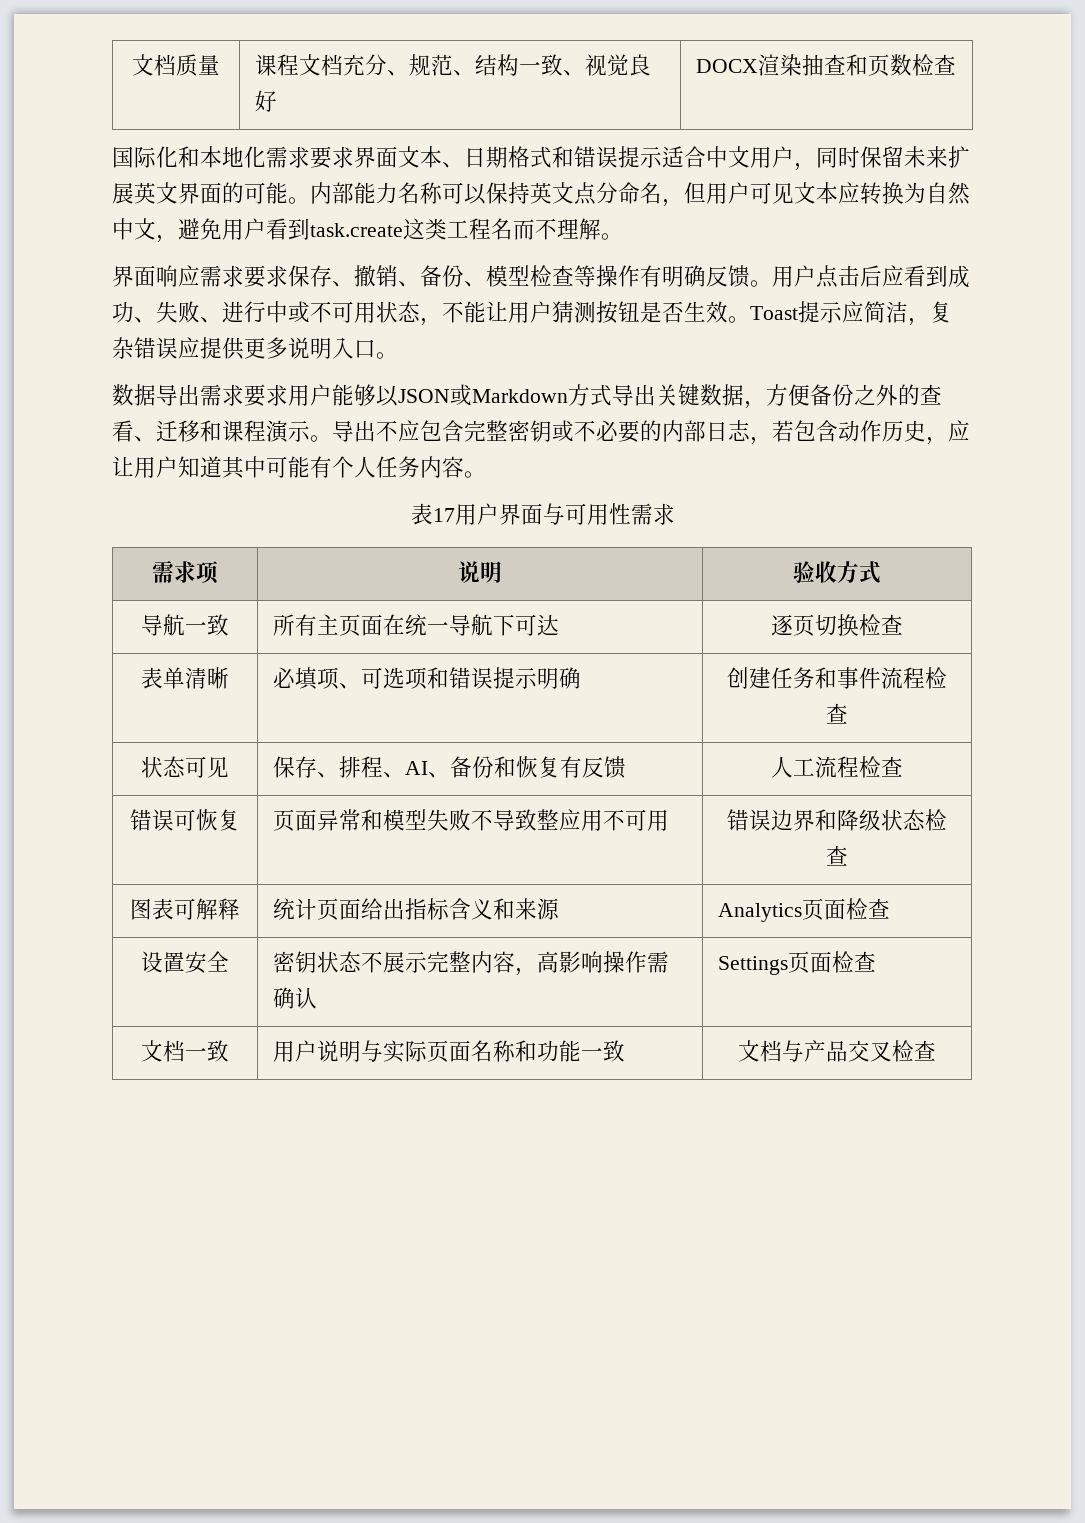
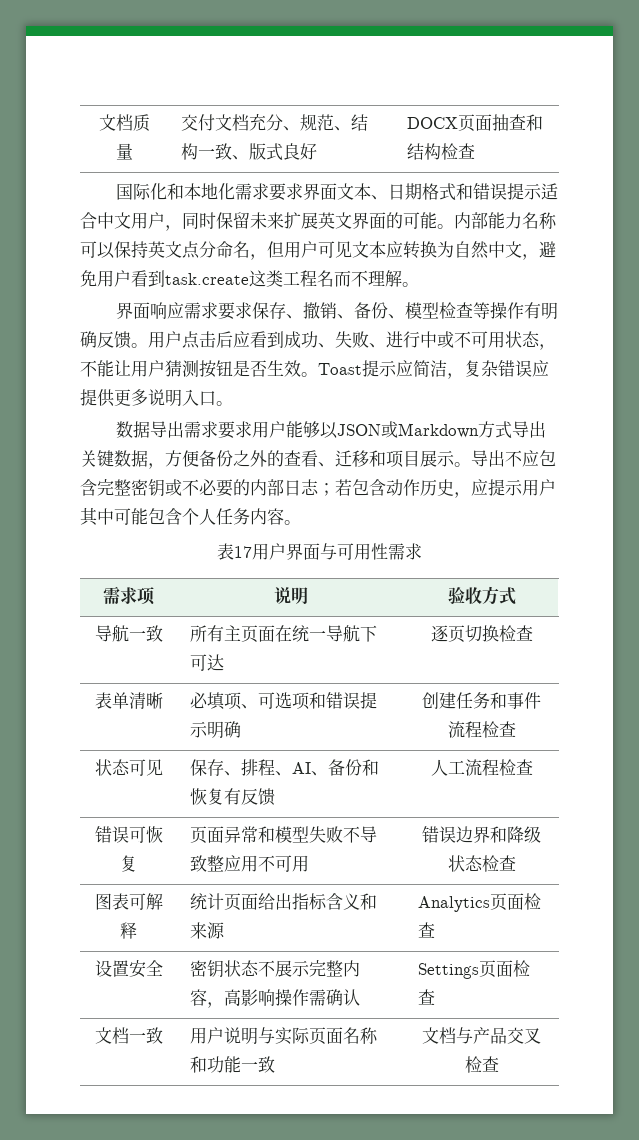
[254,54,299,76] 课程 -> [180,114,215,131] 交付
[584,54,629,76] 视觉 -> [248,143,283,161] 版式
[757,54,912,76] 渲染抽查和页数 -> [457,114,543,132] [406,143,441,160] 页面抽查和结构
[222,420,289,443] 课程演 -> [386,450,437,468] 项目展
[750,437,772,445] ， -> [318,483,335,496] ；
[112,456,222,478] 让用户知道 -> [488,479,556,496] 提示用户
[310,456,332,478] 有 -> [148,508,182,525] 包含

